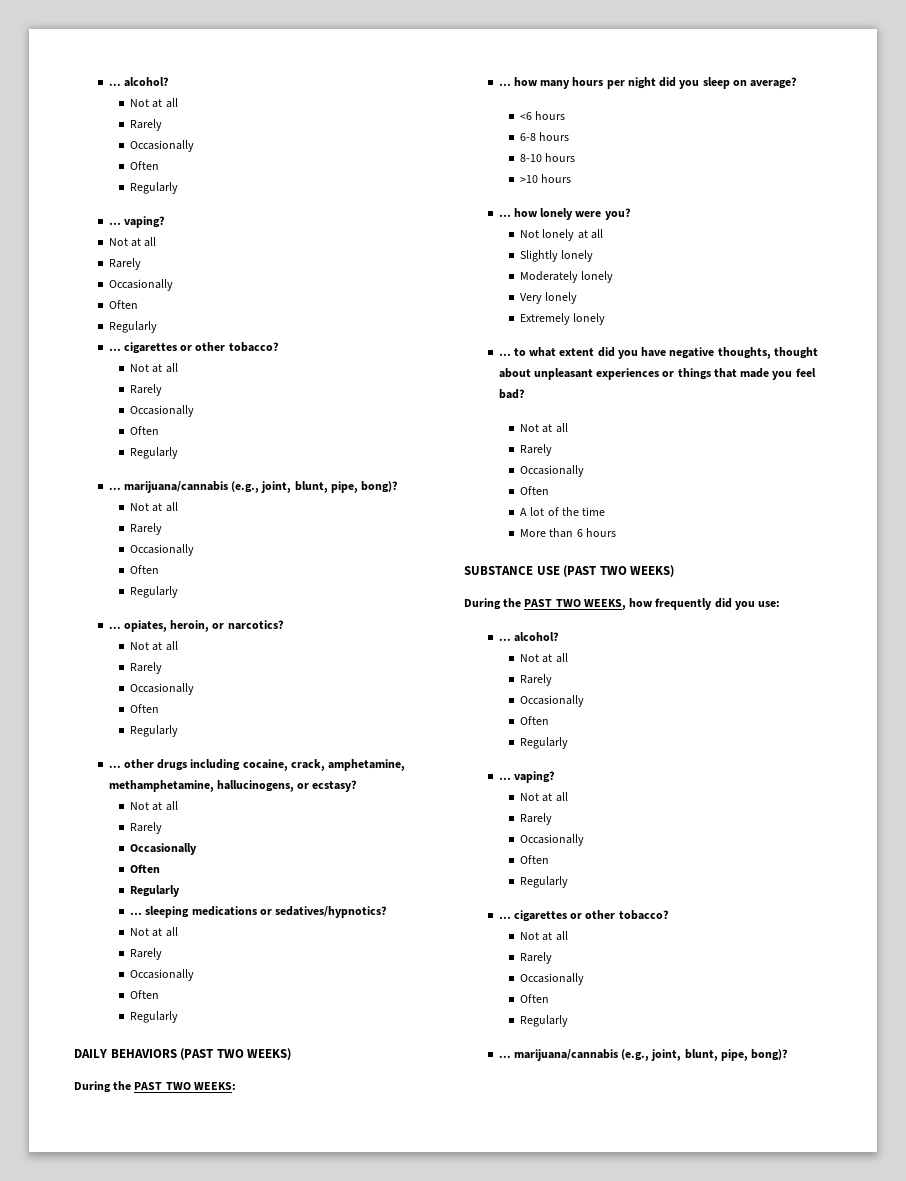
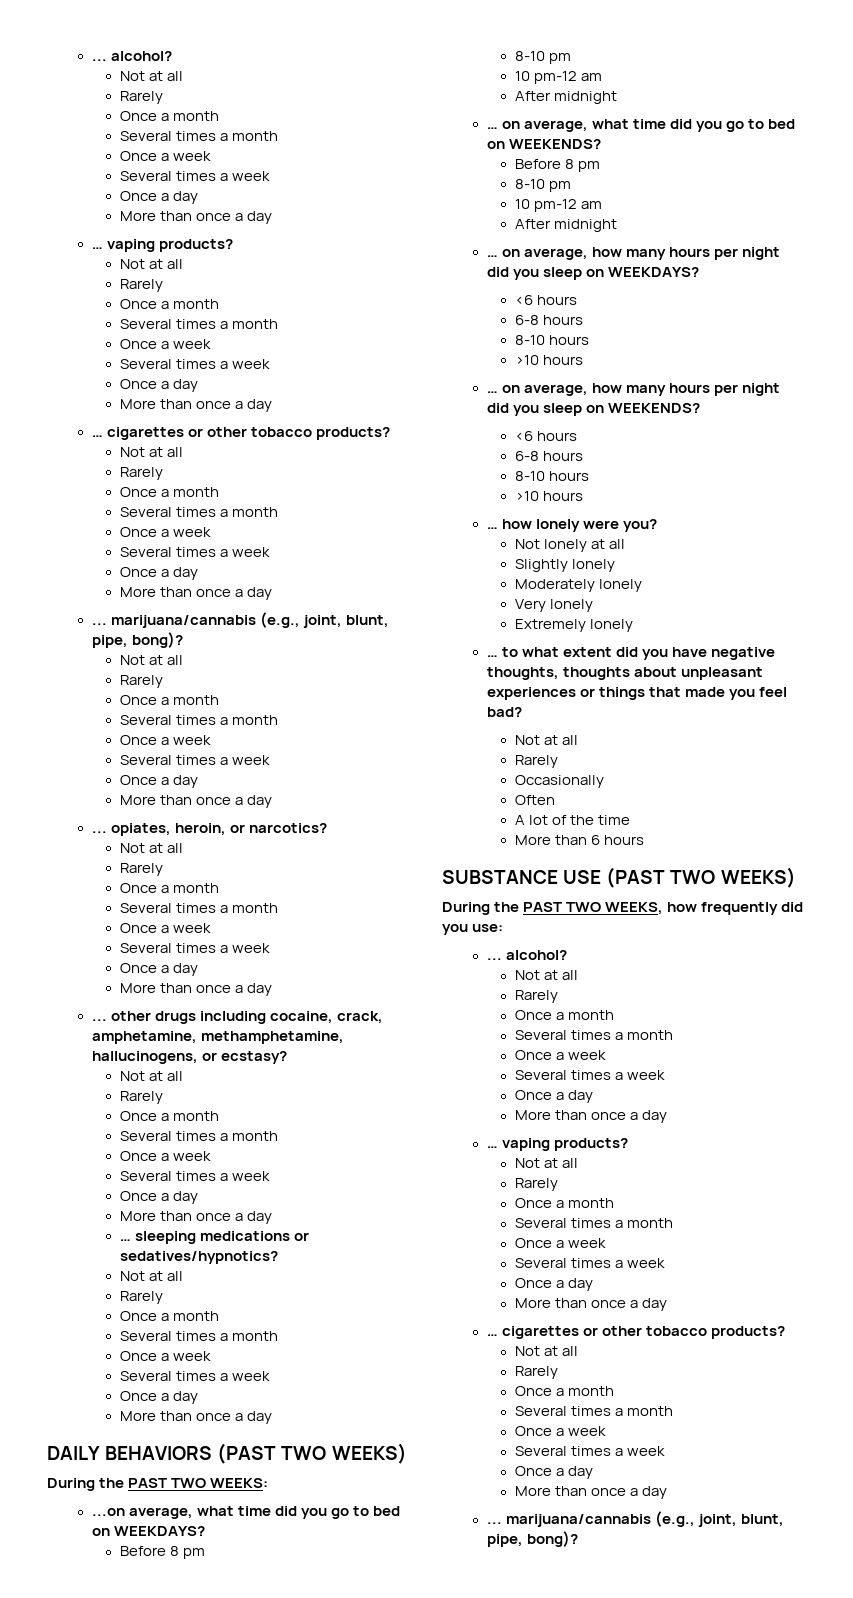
[108,77,169,87] [130,98,178,108] [130,119,163,131] [130,140,195,152] [130,161,160,170] [130,182,179,194] [108,216,165,228] [108,237,157,247] [108,258,141,270] [108,279,173,291] [108,300,138,309] [108,321,157,333] [108,342,279,354] [130,363,178,373] [130,384,163,396] [130,405,195,417] [130,426,160,435] [130,447,179,459] ... alcohol? // Not at all // Rarely // Occasionally // Often // Regularly // … vaping? // Not at all // Rarely // Occasionally // Often // Regularly // … cigarettes or other tobacco? // Not at all // Rarely // Occasionally // Often // Regularly -> [91,51,172,61] [119,71,183,81] [119,91,163,104] [119,111,219,121] [119,131,278,141] [119,151,211,161] [119,171,270,181] [119,191,198,204] [119,211,273,224] [91,239,233,252] [119,259,183,269] [119,279,163,292] [119,299,219,309] [119,319,278,329] [119,339,211,349] [119,359,270,369] [119,379,198,392] [119,399,273,412] [91,427,390,440] [119,447,183,457] [119,467,163,480] [119,487,219,497] [119,507,278,517] [119,527,211,537] [119,547,270,557] [119,567,198,580] [119,587,273,600] ... alcohol? // Not at all // Rarely // Once a month // Several times a month // Once a week // Several times a week // Once a day // More than once a day // … vaping products? // Not at all // Rarely // Once a month // Several times a month // Once a week // Several times a week // Once a day // More than once a day // … cigarettes or other tobacco products? // Not at all // Rarely // Once a month // Several times a month // Once a week // Several times a week // Once a day // More than once a day
[130,544,195,556] [130,565,160,574] [130,586,179,598] Occasionally // Often // Regularly -> [119,695,219,705] [119,715,278,725] [119,735,211,745] [119,755,270,765] [119,775,198,788] [119,795,273,808] Once a month // Several times a month // Once a week // Several times a week // Once a day // More than once a day
[130,683,195,695] [130,704,160,713] [130,725,179,737] Occasionally // Often // Regularly -> [119,883,219,893] [119,903,278,913] [119,923,211,933] [119,943,270,953] [119,963,198,976] [119,983,273,996] Once a month // Several times a month // Once a week // Several times a week // Once a day // More than once a day
[130,843,198,855] [130,864,161,873] [130,885,181,897] Occasionally // Often // Regularly -> [119,1111,219,1121] [119,1131,278,1141] [119,1151,211,1161] [119,1171,270,1181] [119,1191,198,1204] [119,1211,273,1224] Once a month // Several times a month // Once a week // Several times a week // Once a day // More than once a day
[130,969,195,981] [130,990,160,999] [130,1011,179,1023] Occasionally // Often // Regularly -> [119,1311,219,1321] [119,1331,278,1341] [119,1351,211,1361] [119,1371,270,1381] [119,1391,198,1404] [119,1411,273,1424] Once a month // Several times a month // Once a week // Several times a week // Once a day // More than once a day
[498,77,798,89] … how many hours per night did you sleep on average? -> [91,1506,401,1519] [91,1526,205,1536] [119,1546,205,1559] [514,51,571,64] [514,71,602,84] [514,91,617,104] [486,119,796,132] [486,139,601,149] [514,159,600,172] [514,179,571,192] [514,199,602,212] [514,219,617,232] [486,247,781,260] [486,267,699,280] [514,295,577,305] [514,315,583,325] [514,335,589,345] [514,355,583,365] [486,383,781,396] [486,403,700,416] ...on average, what time did you go to bed on WEEKDAYS? // Before 8 pm // 8-10 pm // 10 pm-12 am // After midnight // … on average, what time did you go to bed on WEEKENDS? // Before 8 pm // 8-10 pm // 10 pm-12 am // After midnight // … on average, how many hours per night did you sleep on WEEKDAYS? // <6 hours // 6-8 hours // 8-10 hours // >10 hours // … on average, how many hours per night did you sleep on WEEKENDS?
[773,347,818,359] thought -> [562,667,630,680] thoughts
[520,695,585,707] [520,716,550,725] [520,737,569,749] [498,771,555,783] [520,792,568,802] [520,813,553,825] [520,834,585,846] [520,855,550,864] [520,876,569,888] [498,910,669,922] [520,931,568,941] [520,952,553,964] [520,973,585,985] [520,994,550,1003] [520,1015,569,1027] Occasionally // Often // Regularly // … vaping? // Not at all // Rarely // Occasionally // Often // Regularly // … cigarettes or other tobacco? // Not at all // Rarely // Occasionally // Often // Regularly -> [514,1010,614,1020] [514,1030,673,1040] [514,1050,606,1060] [514,1070,665,1080] [514,1090,593,1103] [514,1110,668,1123] [486,1138,628,1151] [514,1158,578,1168] [514,1178,558,1191] [514,1198,614,1208] [514,1218,673,1228] [514,1238,606,1248] [514,1258,665,1268] [514,1278,593,1291] [514,1298,668,1311] [486,1326,785,1339] [514,1346,578,1356] [514,1366,558,1379] [514,1386,614,1396] [514,1406,673,1416] [514,1426,606,1436] [514,1446,665,1456] [514,1466,593,1479] [514,1486,668,1499] Once a month // Several times a month // Once a week // Several times a week // Once a day // More than once a day // … vaping products? // Not at all // Rarely // Once a month // Several times a month // Once a week // Several times a week // Once a day // More than once a day // … cigarettes or other tobacco products? // Not at all // Rarely // Once a month // Several times a month // Once a week // Several times a week // Once a day // More than once a day

